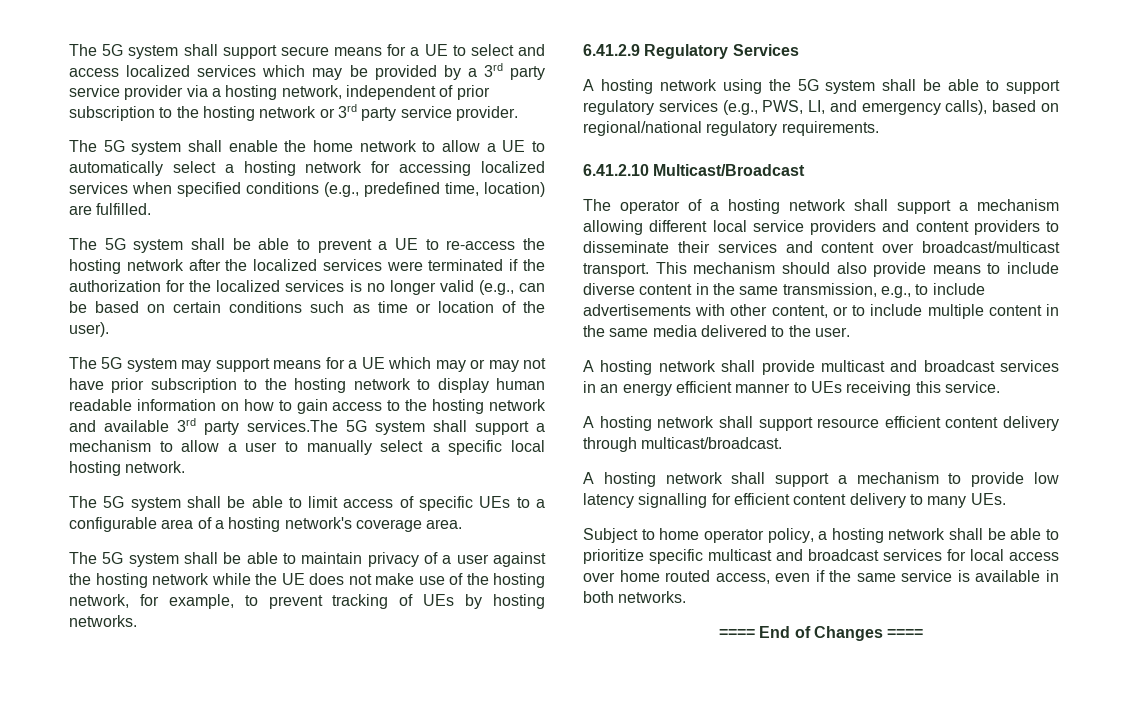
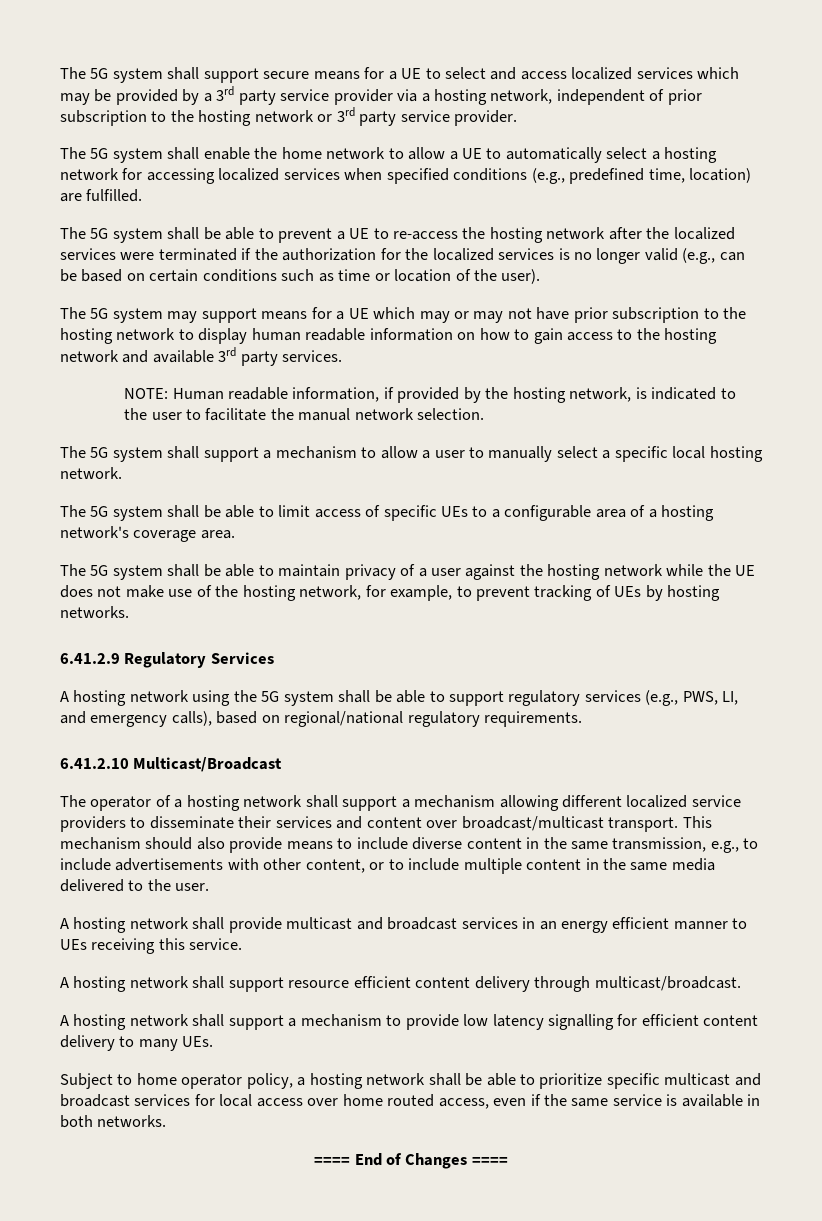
[247,420,338,432] services.The -> [282,350,343,362] [124,387,736,403] [124,408,485,421] [60,446,86,458] services. // NOTE: Human readable information, if provided by the hosting network, is indicated to the user to facilitate the manual network selection. // The
[712,220,747,232] local -> [626,795,688,808] localized
[882,220,1040,235] and content providers -> (126, 824) none

